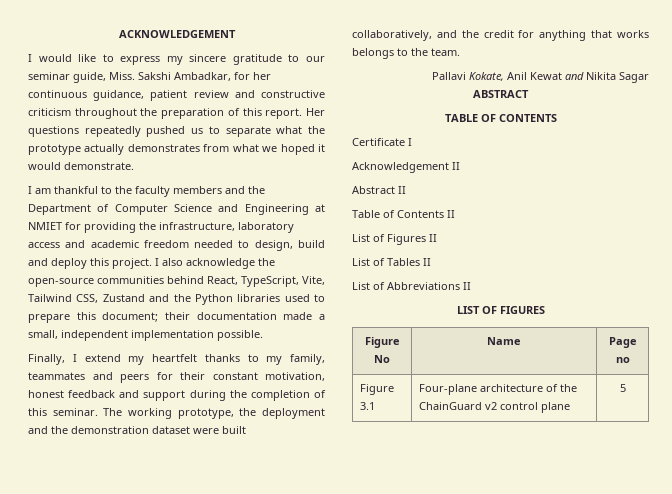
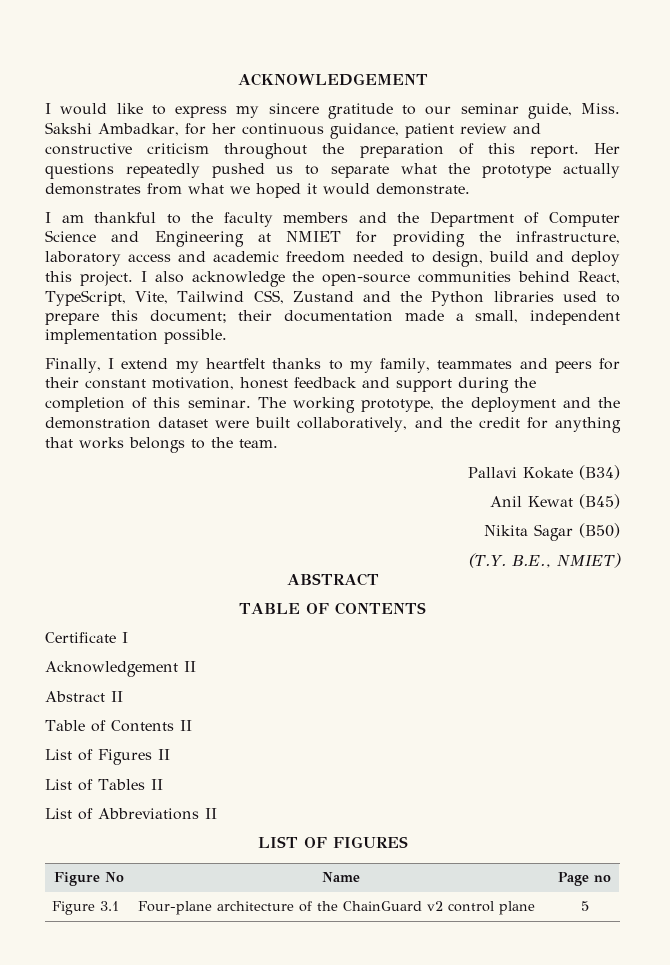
[469,72,504,81] Kokate, -> [523,465,620,480] Kokate (B34) //
[565,72,584,80] and -> [579,494,620,509] (B45) //
(649, 77) none -> [579,523,620,538] [468,553,621,568] (B50) // (T.Y. B.E., NMIET)

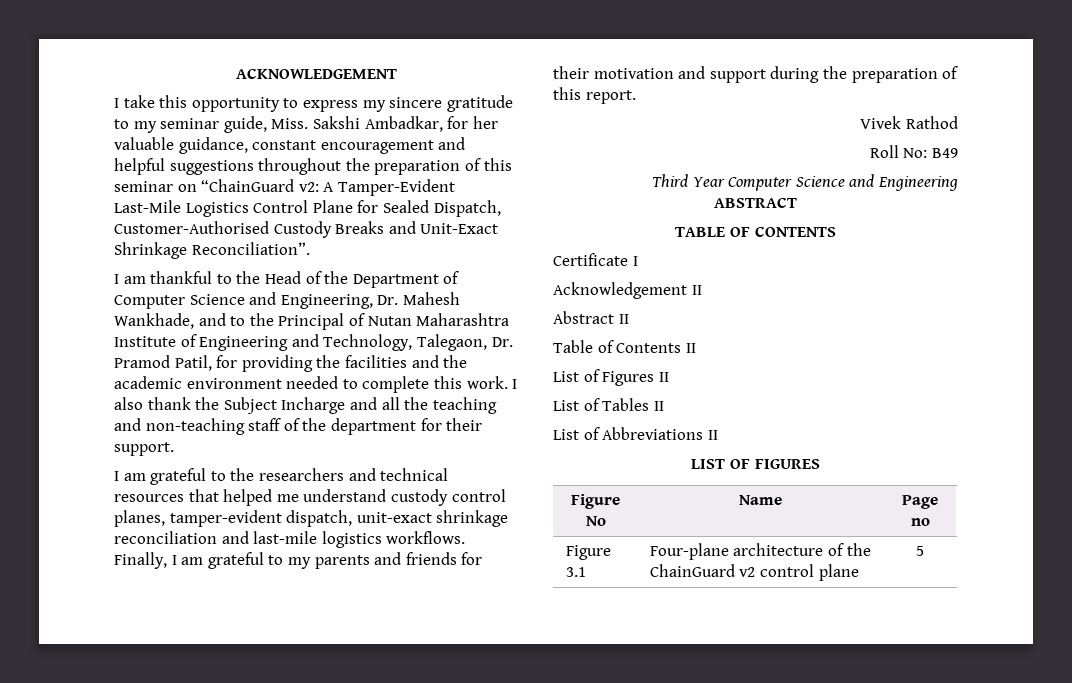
[60,103,143,115] would like -> [123,95,280,112] take this opportunity
[425,106,452,115] our -> [133,121,157,133] my
[242,123,541,139] [45,143,210,155] continuous guidance, patient review and constructive criticism -> [114,137,466,154] [114,158,254,175] valuable guidance, constant encouragement and helpful suggestions
[529,143,620,158] [45,163,620,179] [45,183,470,198] report. Her questions repeatedly pushed us to separate what the prototype actually demonstrates from what we hoped it would demonstrate. -> [114,179,455,196] [114,200,501,217] [114,221,499,238] [114,242,310,259] seminar on “ChainGuard v2: A Tamper-Evident Last-Mile Logistics Control Plane for Sealed Dispatch, Customer-Authorised Custody Breaks and Unit-Exact Shrinkage Reconciliation”.
[223,212,387,227] faculty members and -> [264,271,322,284] Head of
[154,231,620,247] [45,251,621,267] [45,271,621,287] [45,290,620,306] [45,310,620,325] [45,329,227,344] [45,358,621,373] [45,377,357,390] Engineering at NMIET for providing the infrastructure, laboratory access and academic freedom needed to design, build and deploy this project. I also acknowledge the open-source communities behind React, TypeScript, Vite, Tailwind CSS, Zustand and the Python libraries used to prepare this document; their documentation made a small, independent implementation possible. // Finally, I extend my heartfelt thanks to my family, teammates and peers for their constant motivation, honest feedback -> [280,292,460,309] [114,313,510,330] [114,334,513,351] [114,355,468,372] [114,376,518,393] [114,397,497,414] [114,418,483,435] [114,442,174,456] [114,468,449,485] [114,489,506,506] [114,510,509,527] [114,531,466,548] [114,552,483,569] [553,66,674,79] Engineering, Dr. Mahesh Wankhade, and to the Principal of Nutan Maharashtra Institute of Engineering and Technology, Talegaon, Dr. Pramod Patil, for providing the facilities and the academic environment needed to complete this work. I also thank the Subject Incharge and all the teaching and non-teaching staff of the department for their support. // I am grateful to the researchers and technical resources that helped me understand custody control planes, tamper-evident dispatch, unit-exact shrinkage reconciliation and last-mile logistics workflows. Finally, I am grateful to my parents and friends for their motivation
[45,397,621,413] [45,417,621,433] [45,437,278,453] [468,465,620,480] [490,494,620,509] [484,523,620,541] [468,553,621,568] completion of this seminar. The working prototype, the deployment and the demonstration dataset were built collaboratively, and the credit for anything that works belongs to the team. // Pallavi Kokate (B34) // Anil Kewat (B45) // Nikita Sagar (B50) // (T.Y. B.E., NMIET) -> [851,66,959,83] [553,87,636,104] [860,116,958,129] [869,145,958,158] [652,174,958,191] preparation of this report. // Vivek Rathod // Roll No: B49 // Third Year Computer Science and Engineering

